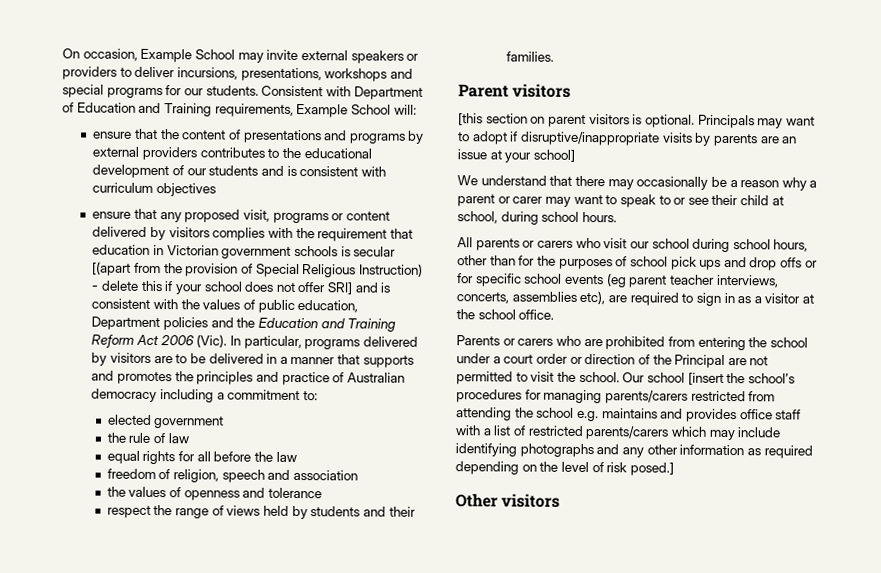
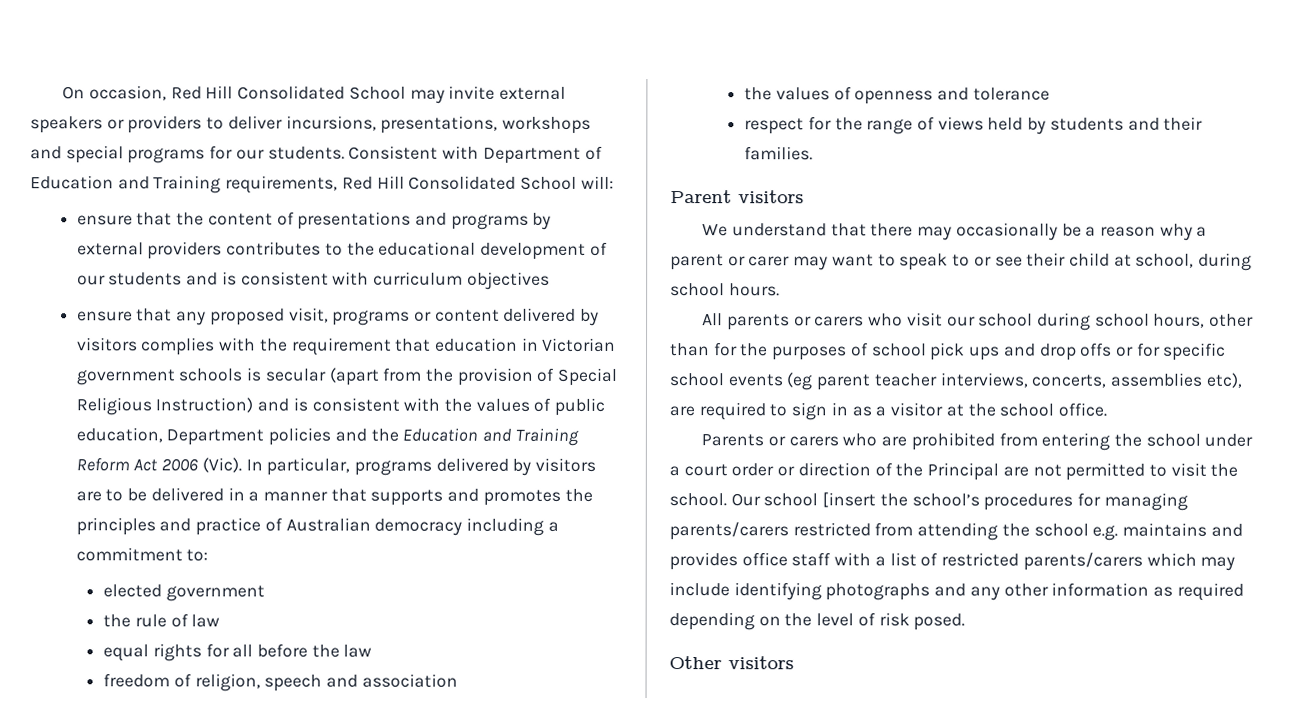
[140,48,193,63] Example -> [170,85,346,100] Red Hill Consolidated
[296,103,349,118] Example -> [341,175,517,190] Red Hill Consolidated
[92,261,132,276] [(apart -> [328,367,379,386] (apart
[91,280,354,295] - delete this if your school does not offer SRI] -> (254, 405) none
(151, 511) none -> [807,116,832,131] for
[458,113,815,129] [458,131,798,147] [457,149,575,163] // [this section on parent visitors is optional. Principals may want to adopt if disruptive/inappropriate visits by parents are an issue at your school] -> (804, 197) none
[629,462,674,476] posed.] -> [913,613,966,631] posed.

